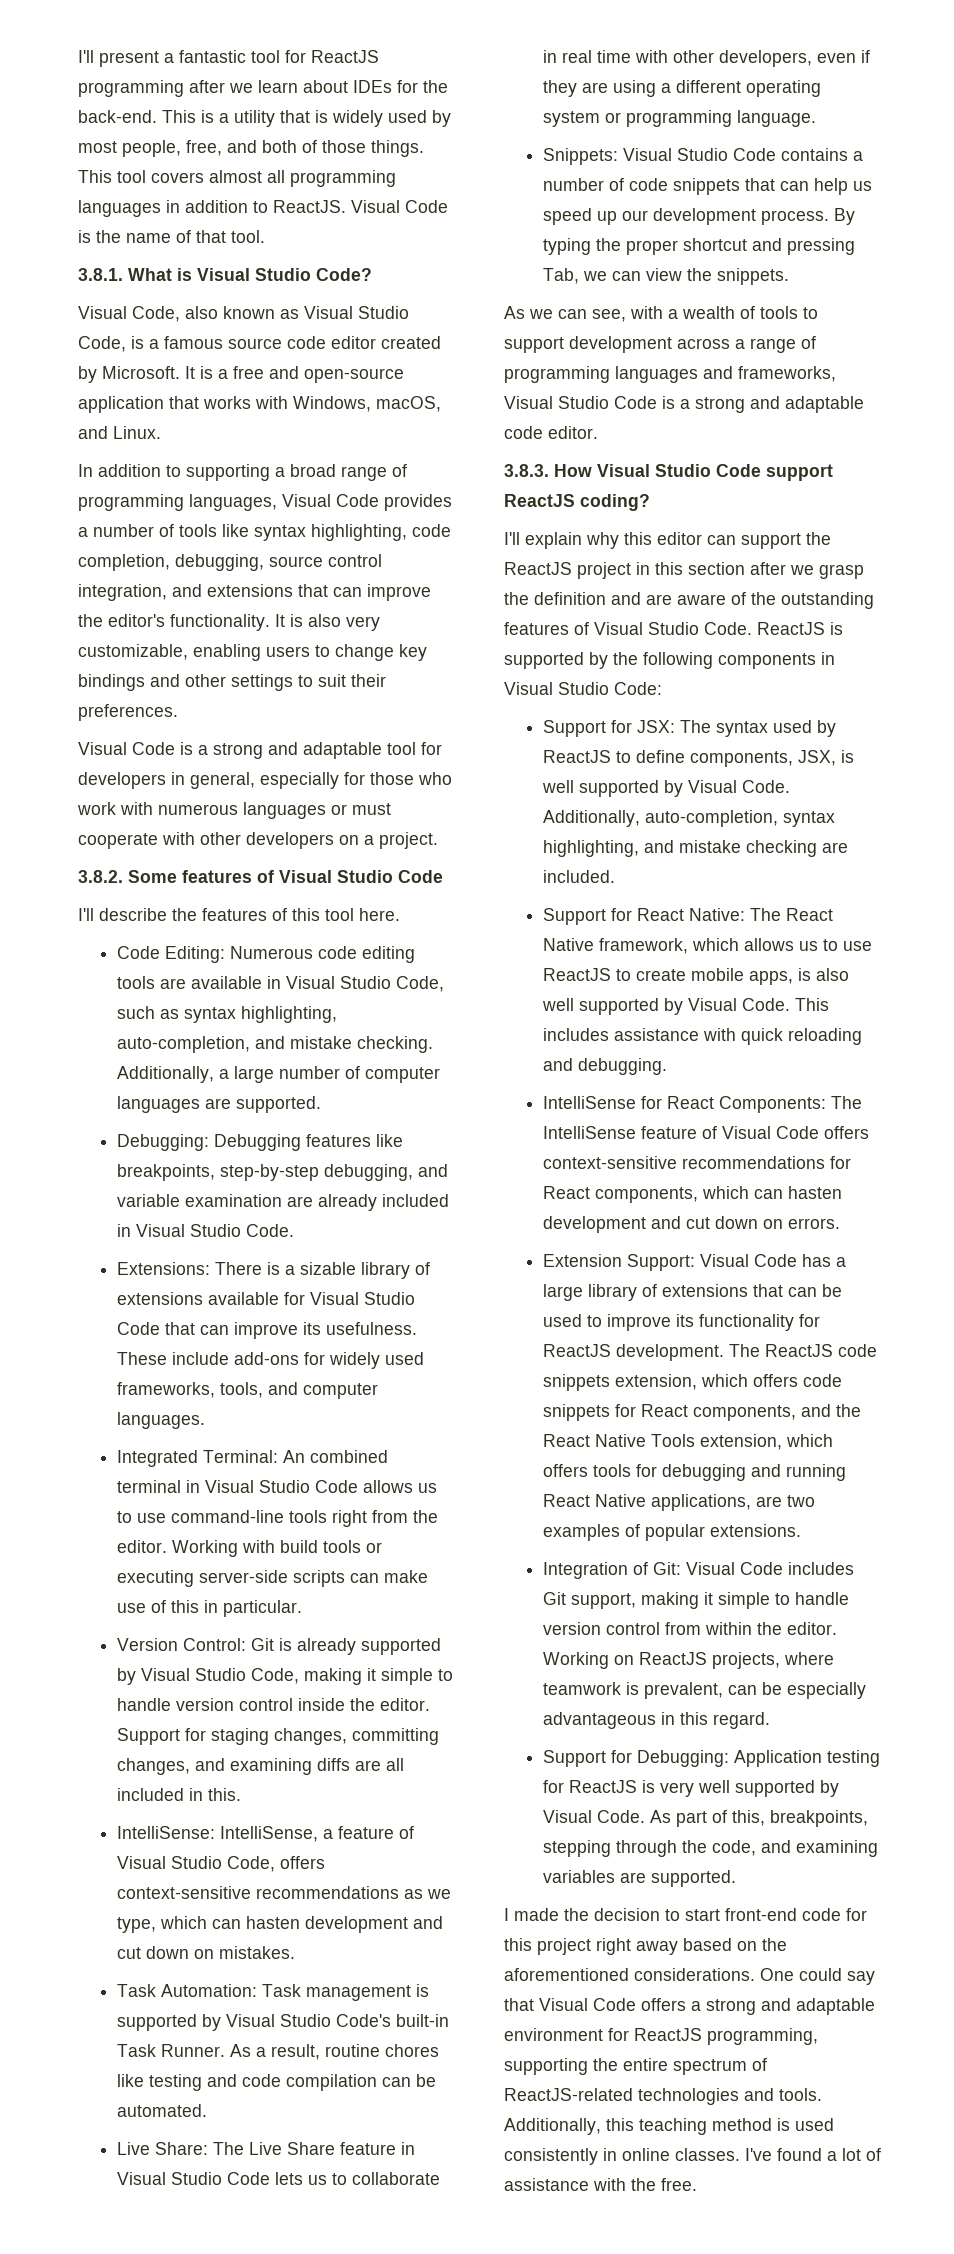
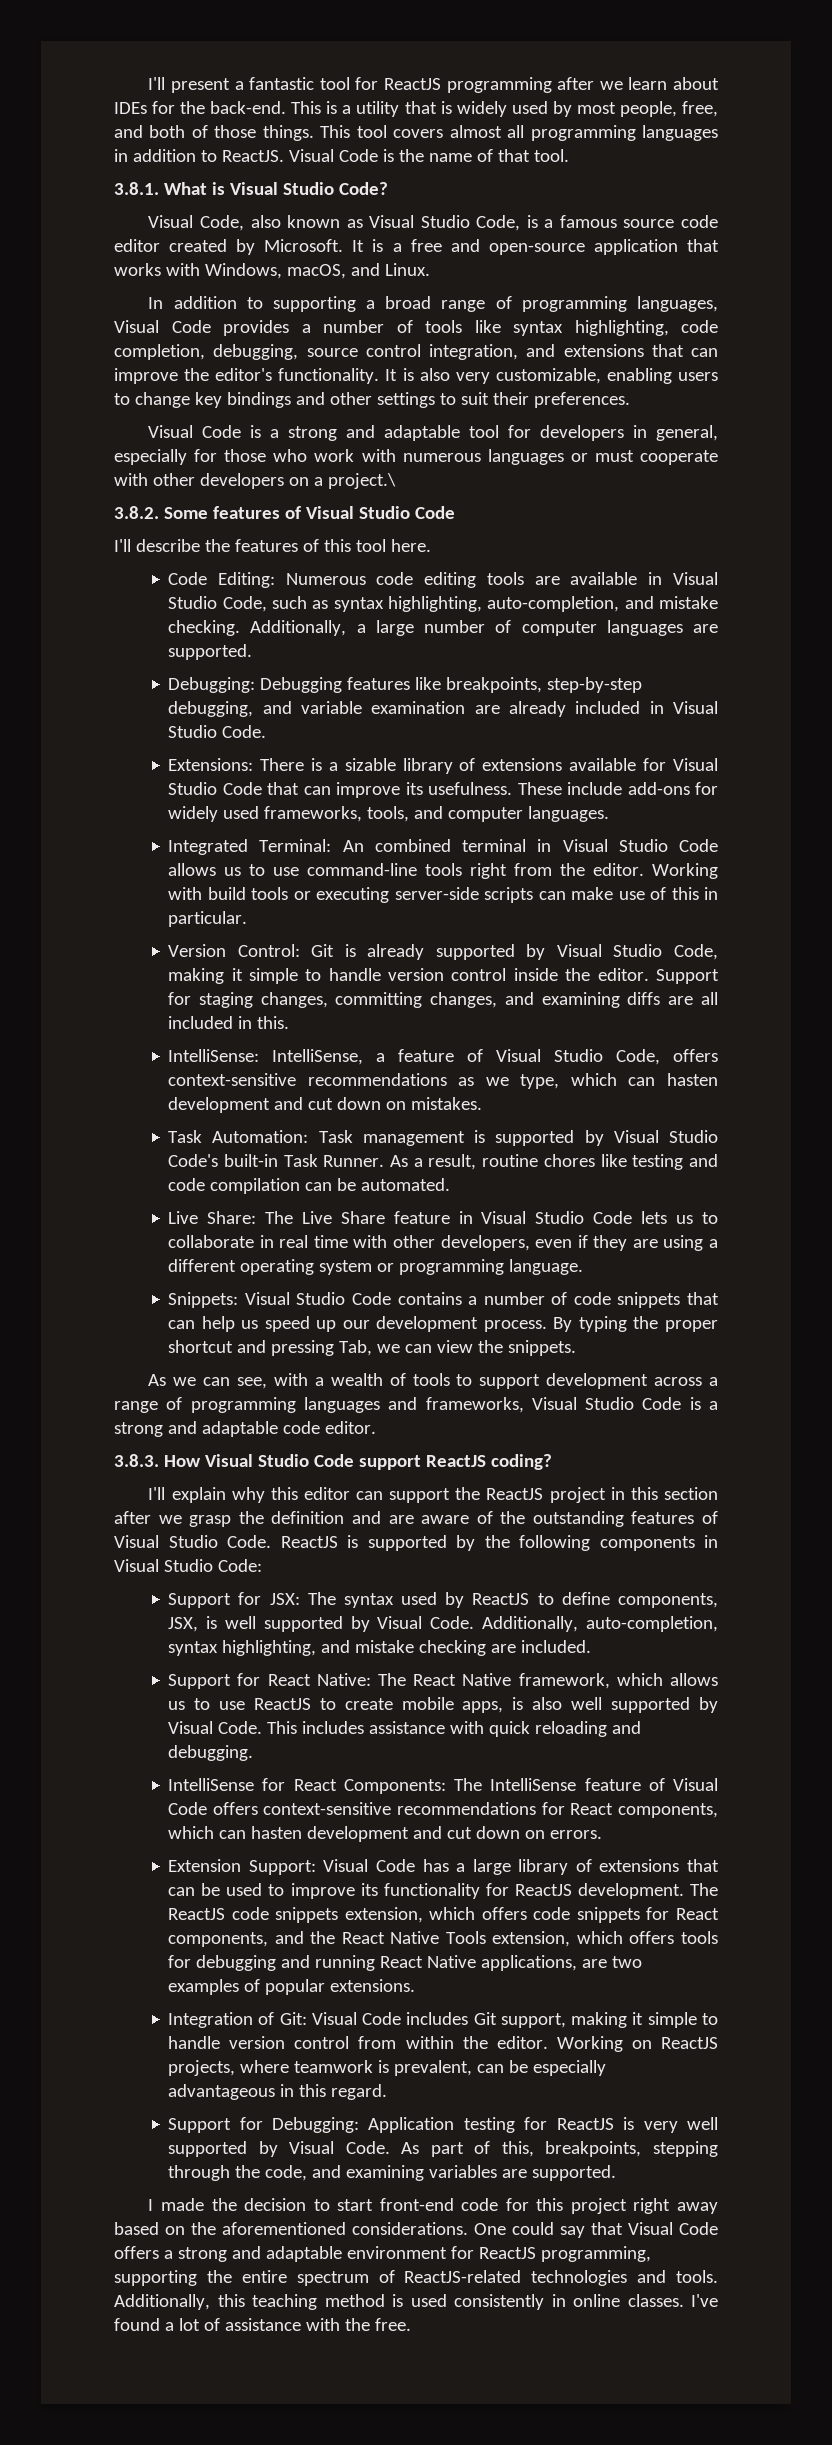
[379,832,438,849] project. -> [327,473,396,489] project.\

